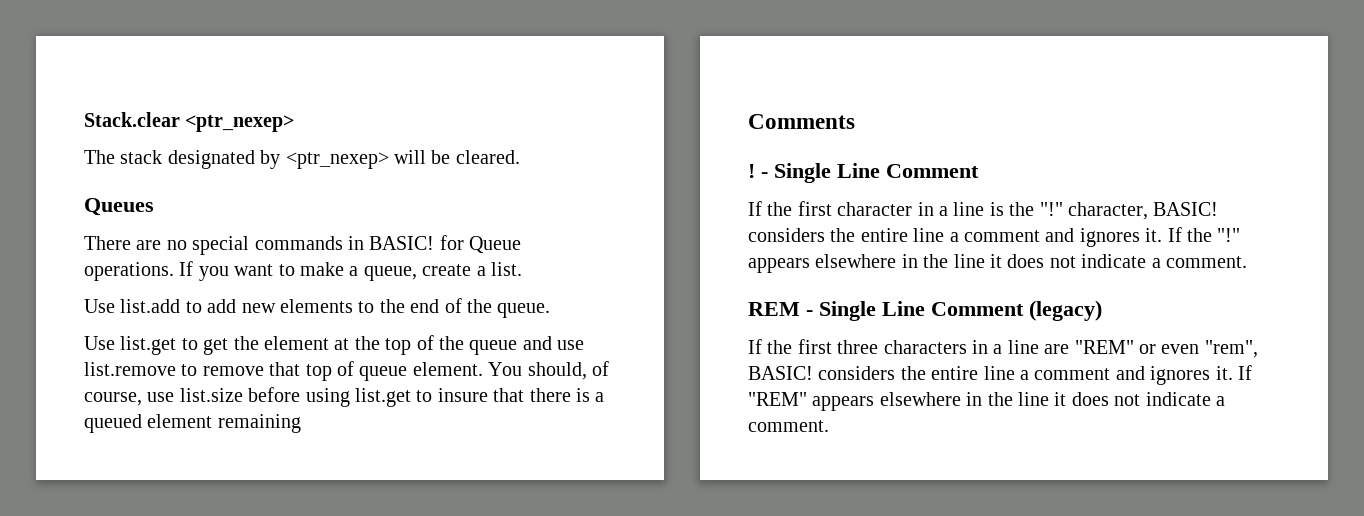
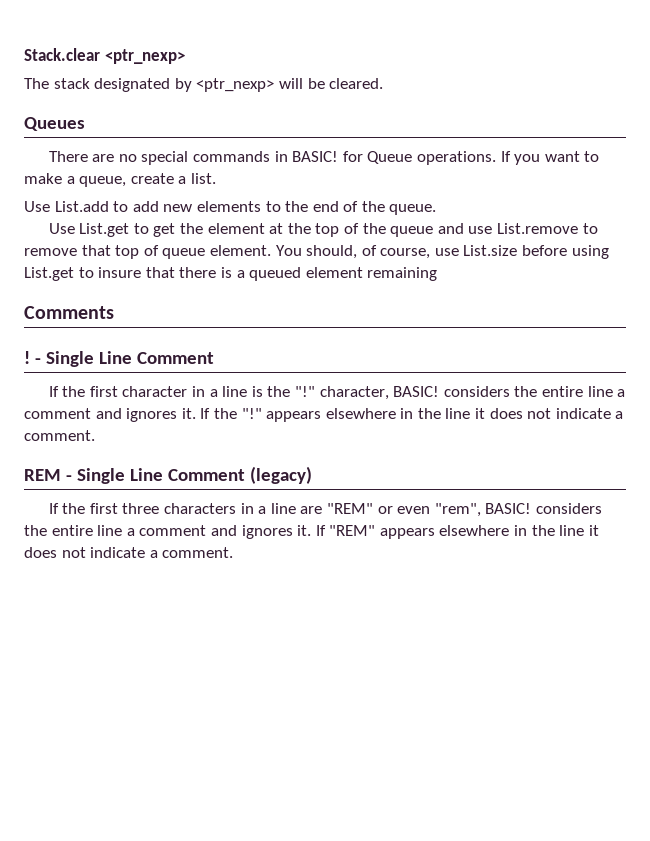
[185,115,295,132] <ptr_nexep> -> [104,49,185,64] <ptr_nexp>
[285,152,389,169] <ptr_nexep> -> [196,78,275,92] <ptr_nexp>
[120,299,181,313] list.add -> [54,201,109,212] List.add
[120,336,177,355] list.get -> [79,223,130,237] List.get
[84,362,176,376] list.remove -> [496,223,578,234] List.remove
[179,388,243,402] list.size -> [463,245,518,256] List.size
[355,388,411,407] list.get -> [24,267,74,281] List.get

